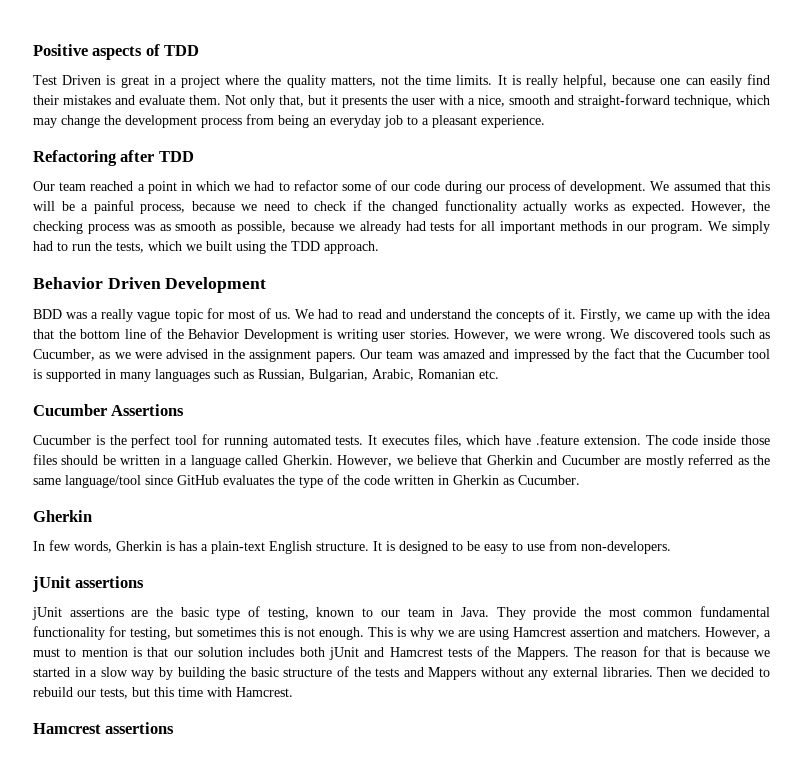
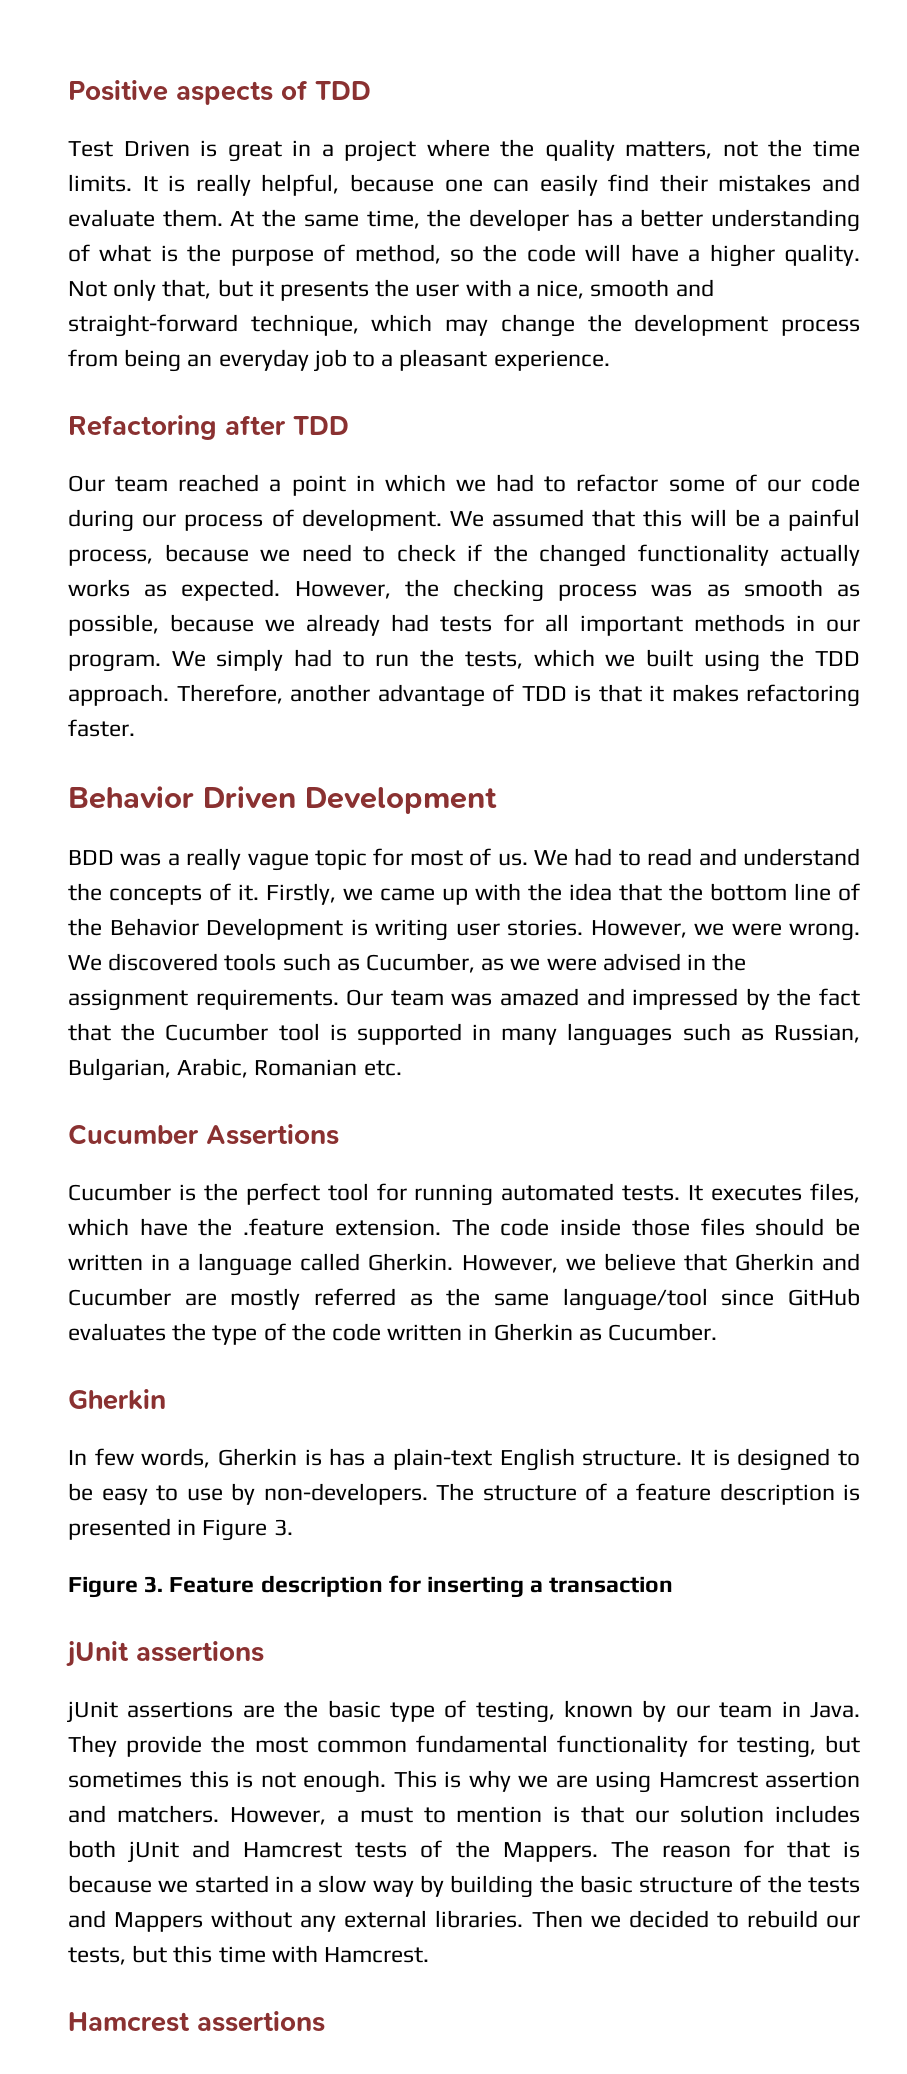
(221, 100) none -> [230,209,861,232] [68,244,861,267] At the same time, the developer has a better understanding of what is the purpose of method, so the code will have a higher quality.
(379, 247) none -> [176,684,860,707] [68,719,135,737] Therefore, another advantage of TDD is that it makes refactoring faster.
[315,352,356,362] papers. -> [195,989,339,1010] requirements.
(532, 440) none -> [198,1218,233,1236] the
[549,540,577,551] from -> [231,1483,255,1505] by
(671, 547) none -> [436,1483,860,1505] [68,1518,293,1541] [68,1575,674,1598] The structure of a feature description is presented in Figure 3. // Figure 3. Feature description for inserting a transaction
[362,608,374,617] to -> [642,1700,667,1722] by

